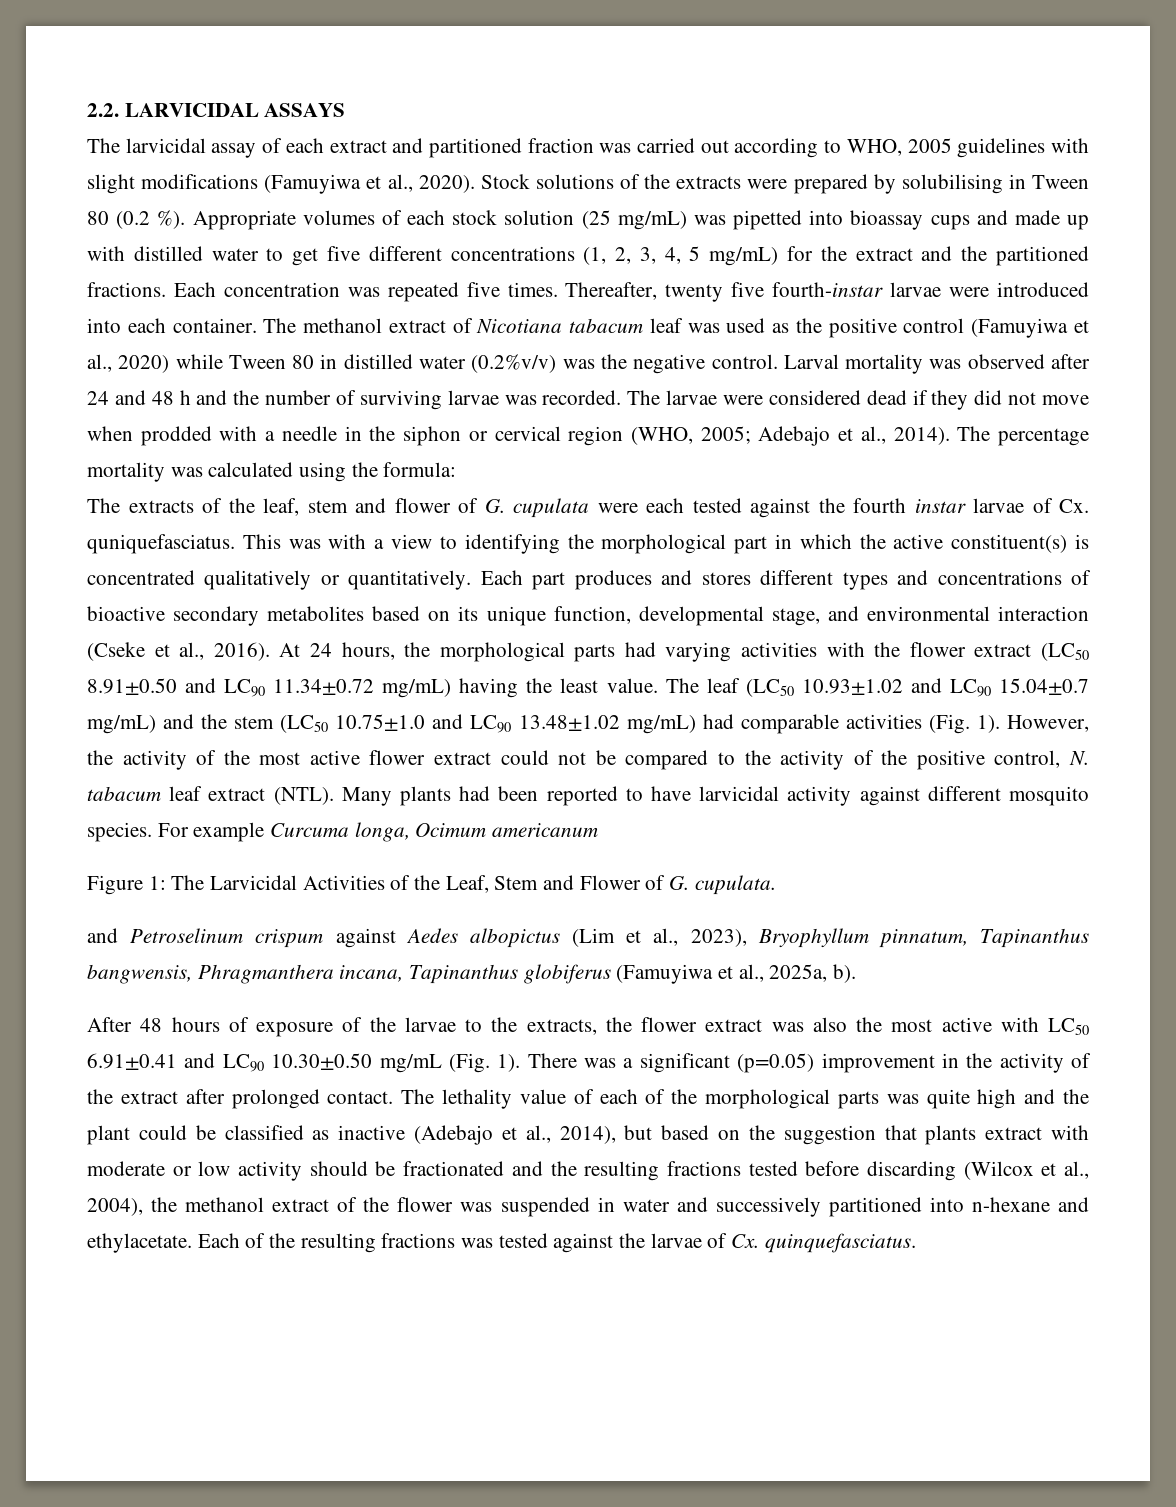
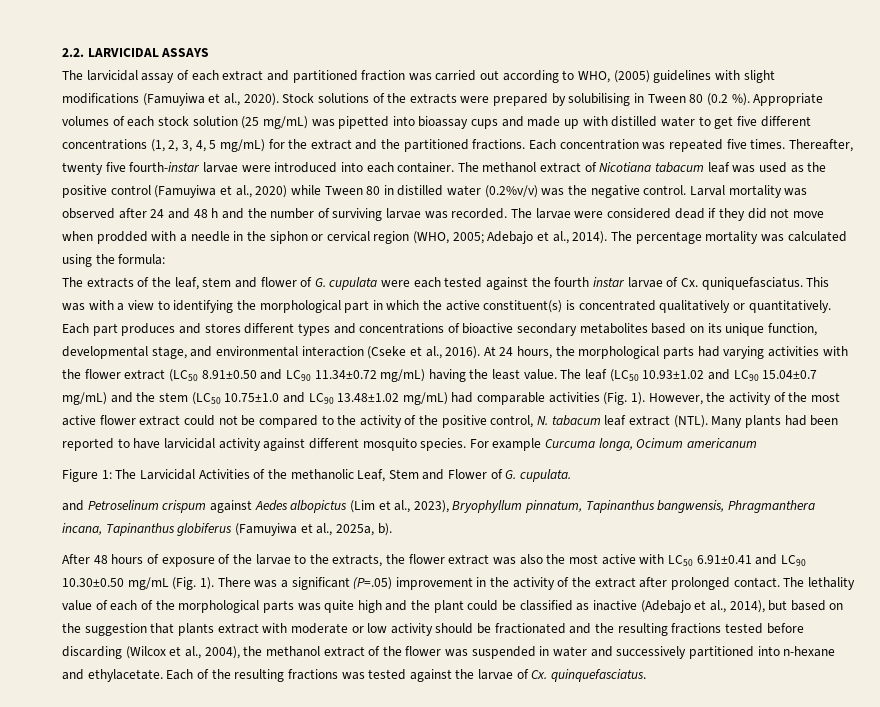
[907,138,952,153] 2005 -> [613,70,650,83] (2005)
(441, 882) none -> [290,469,354,480] methanolic
[737,1053,815,1073] (p=0.05) -> [353,577,393,590] (P=.05)

